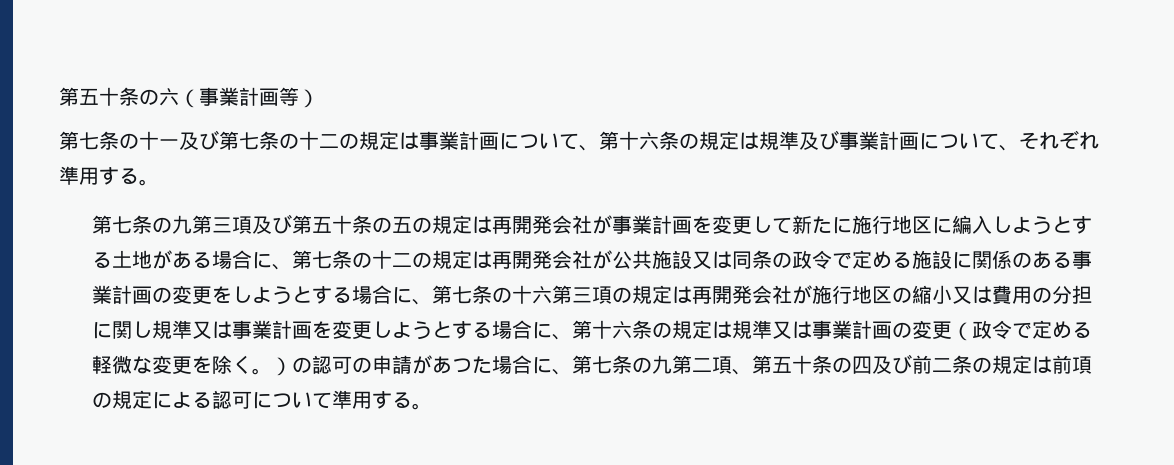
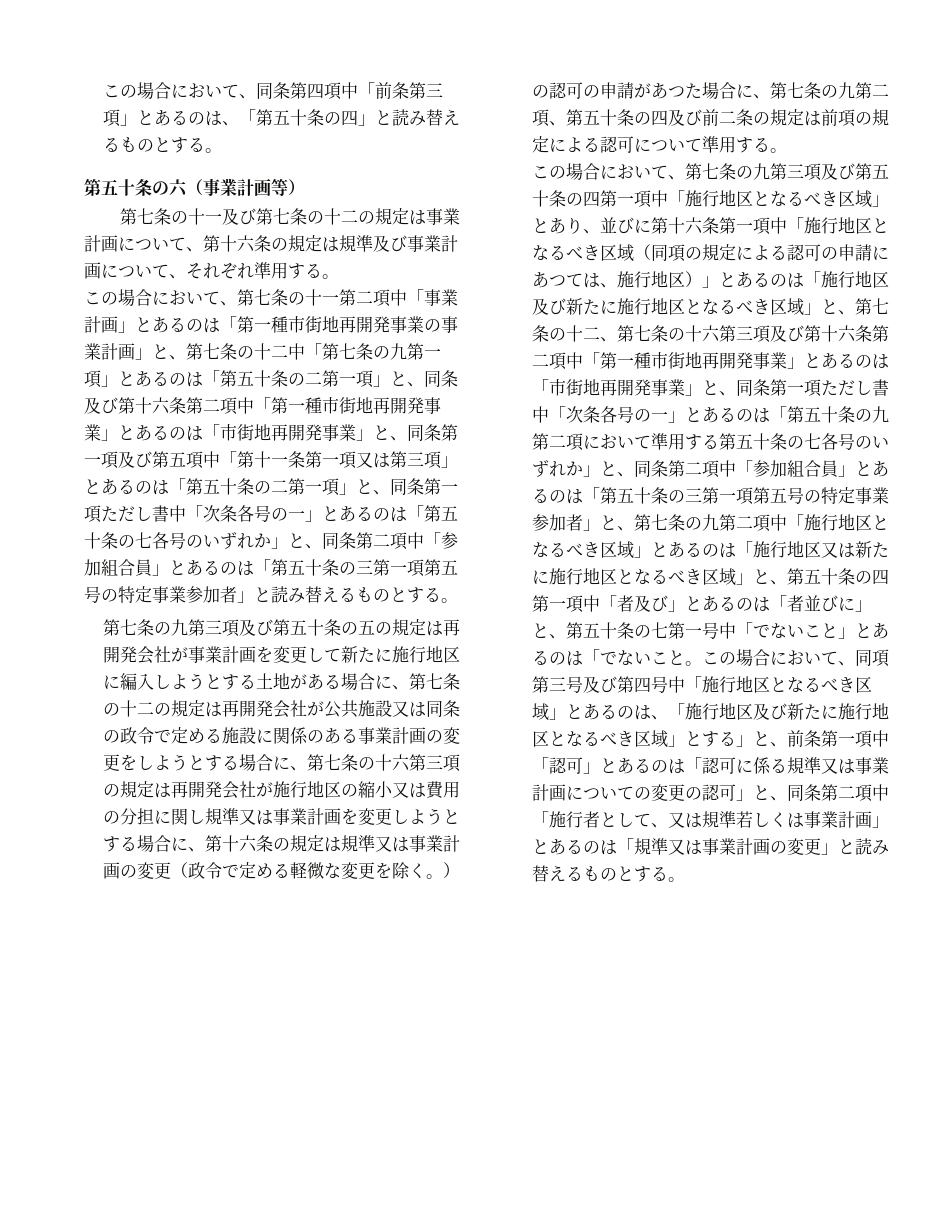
(59, 96) none -> [103,82,444,100] [103,109,461,127] [103,137,223,153] この場合において、同条第四項中「前条第三項」とあるのは、「第五十条の四」と読み替えるものとする。 //
(159, 182) none -> [84,289,458,307] [84,316,458,333] [84,343,441,360] [84,370,458,388] [84,397,441,415] [84,424,458,441] [84,451,458,469] [84,478,458,496] [84,505,458,523] [84,532,458,550] [84,559,458,577] [84,586,458,604] // この場合において、第七条の十一第二項中「事業計画」とあるのは「第一種市街地再開発事業の事業計画」と、第七条の十二中「第七条の九第一項」とあるのは「第五十条の二第一項」と、同条及び第十六条第二項中「第一種市街地再開発事業」とあるのは「市街地再開発事業」と、同条第一項及び第五項中「第十一条第一項又は第三項」とあるのは「第五十条の二第一項」と、同条第一項ただし書中「次条各号の一」とあるのは「第五十条の七各号のいずれか」と、同条第二項中「参加組合員」とあるのは「第五十条の三第一項第五号の特定事業参加者」と読み替えるものとする。
(433, 406) none -> [532,163,890,181] [532,190,890,208] [532,217,890,235] [532,244,890,262] [532,271,890,288] [532,298,890,316] [532,325,890,343] [532,352,890,370] [532,379,890,397] [532,406,890,423] [532,433,890,451] [532,460,890,478] [532,487,890,505] [532,514,890,532] [532,541,890,559] [532,568,890,586] [532,595,873,613] [532,622,890,639] [532,649,890,667] [532,676,873,693] [532,703,890,721] [532,730,890,748] [532,757,890,774] [532,784,890,802] [532,811,890,828] [532,838,890,855] [532,865,686,882] // この場合において、第七条の九第三項及び第五十条の四第一項中「施行地区となるべき区域」とあり、並びに第十六条第一項中「施行地区となるべき区域（同項の規定による認可の申請にあつては、施行地区）」とあるのは「施行地区及び新たに施行地区となるべき区域」と、第七条の十二、第七条の十六第三項及び第十六条第二項中「第一種市街地再開発事業」とあるのは「市街地再開発事業」と、同条第一項ただし書中「次条各号の一」とあるのは「第五十条の九第二項において準用する第五十条の七各号のいずれか」と、同条第二項中「参加組合員」とあるのは「第五十条の三第一項第五号の特定事業参加者」と、第七条の九第二項中「施行地区となるべき区域」とあるのは「施行地区又は新たに施行地区となるべき区域」と、第五十条の四第一項中「者及び」とあるのは「者並びに」と、第五十条の七第一号中「でないこと」とあるのは「でないこと。この場合において、同項第三号及び第四号中「施行地区となるべき区域」とあるのは、「施行地区及び新たに施行地区となるべき区域」とする」と、前条第一項中「認可」とあるのは「認可に係る規準又は事業計画についての変更の認可」と、同条第二項中「施行者として、又は規準若しくは事業計画」とあるのは「規準又は事業計画の変更」と読み替えるものとする。

